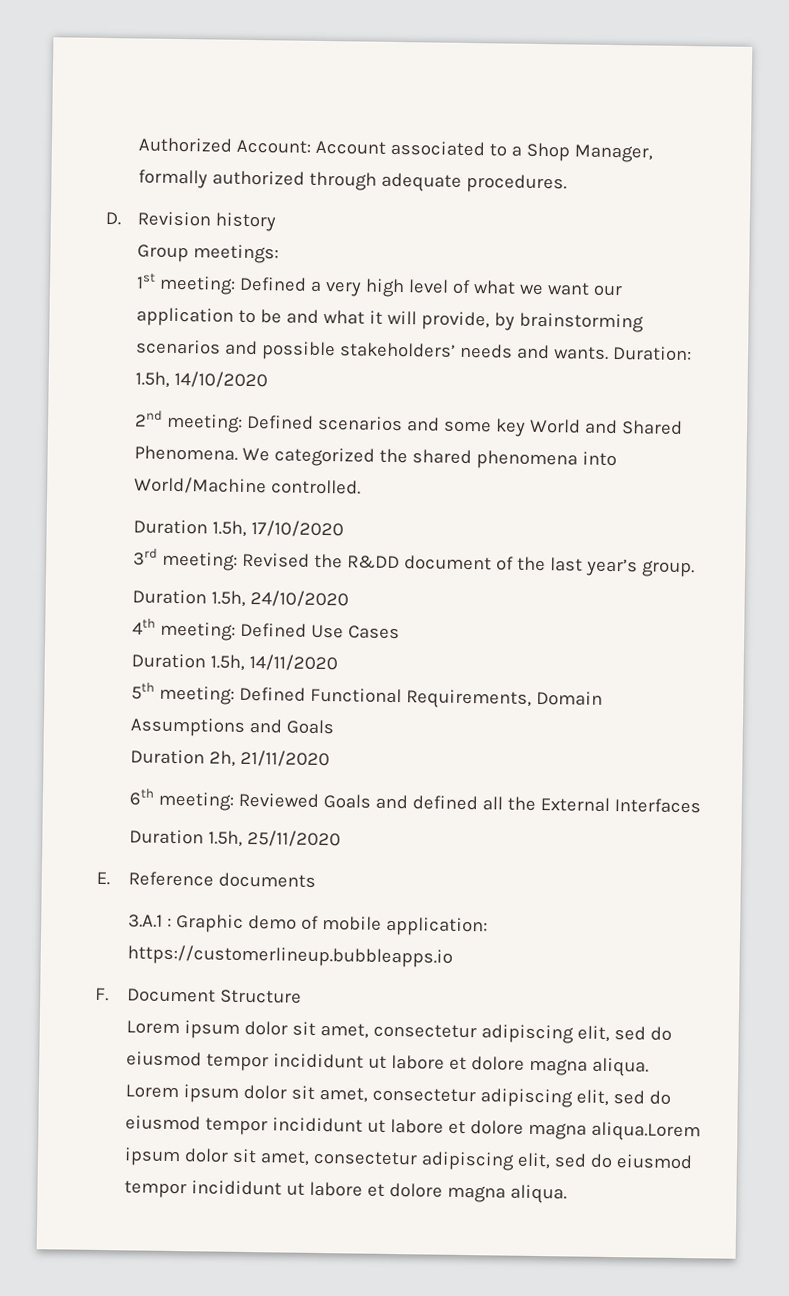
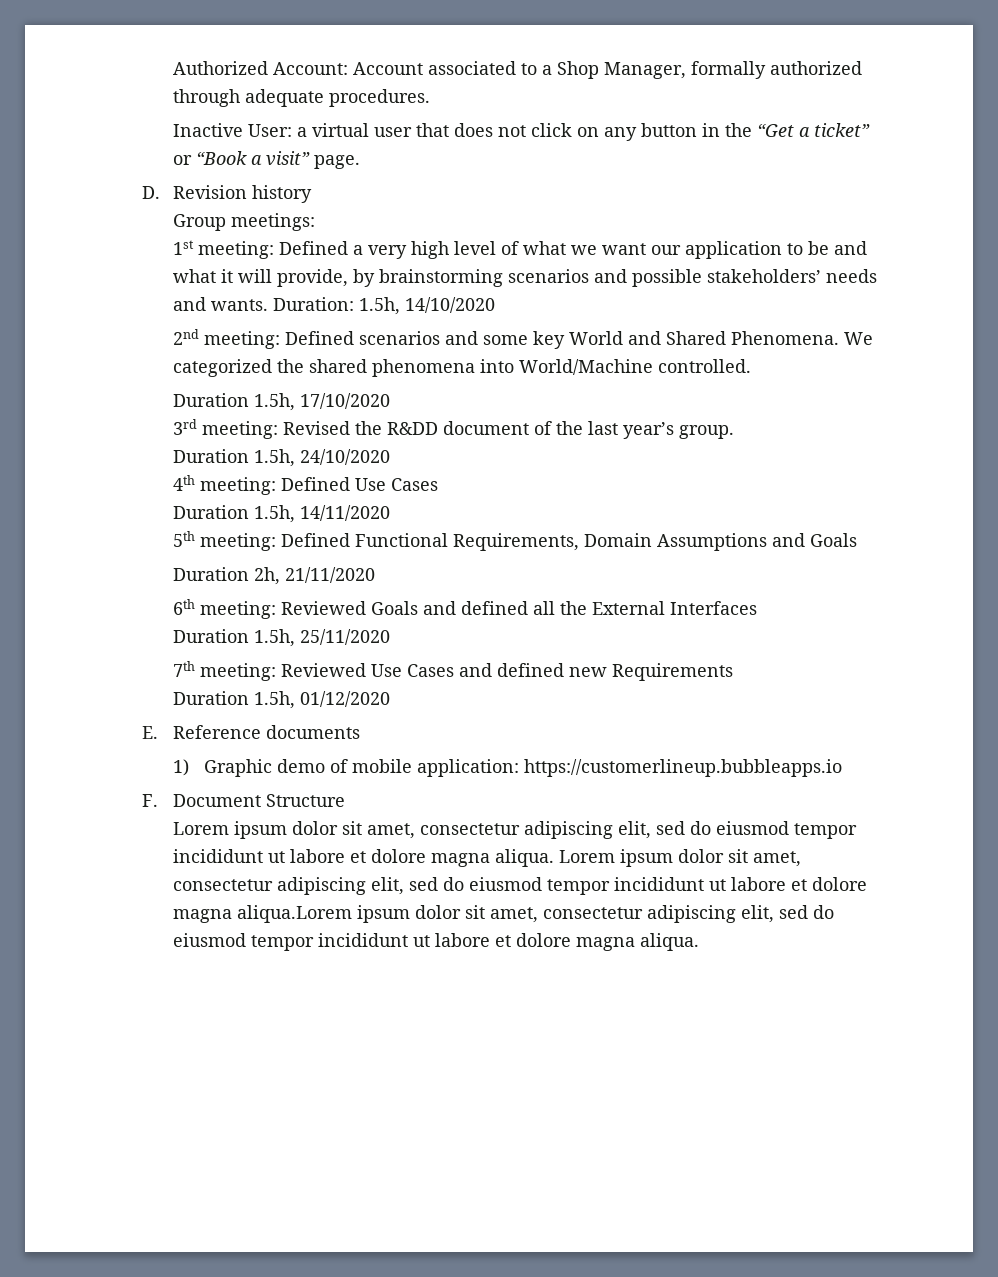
(568, 183) none -> [172,123,870,141] [172,151,360,169] // Inactive User: a virtual user that does not click on any button in the “Get a ticket” or “Book a visit” page.
(342, 838) none -> [172,661,733,681] [172,691,390,709] // 7th meeting: Reviewed Use Cases and defined new Requirements // Duration 1.5h, 01/12/2020
[128,914,173,928] 3.A.1 : -> [172,759,189,776] 1)

